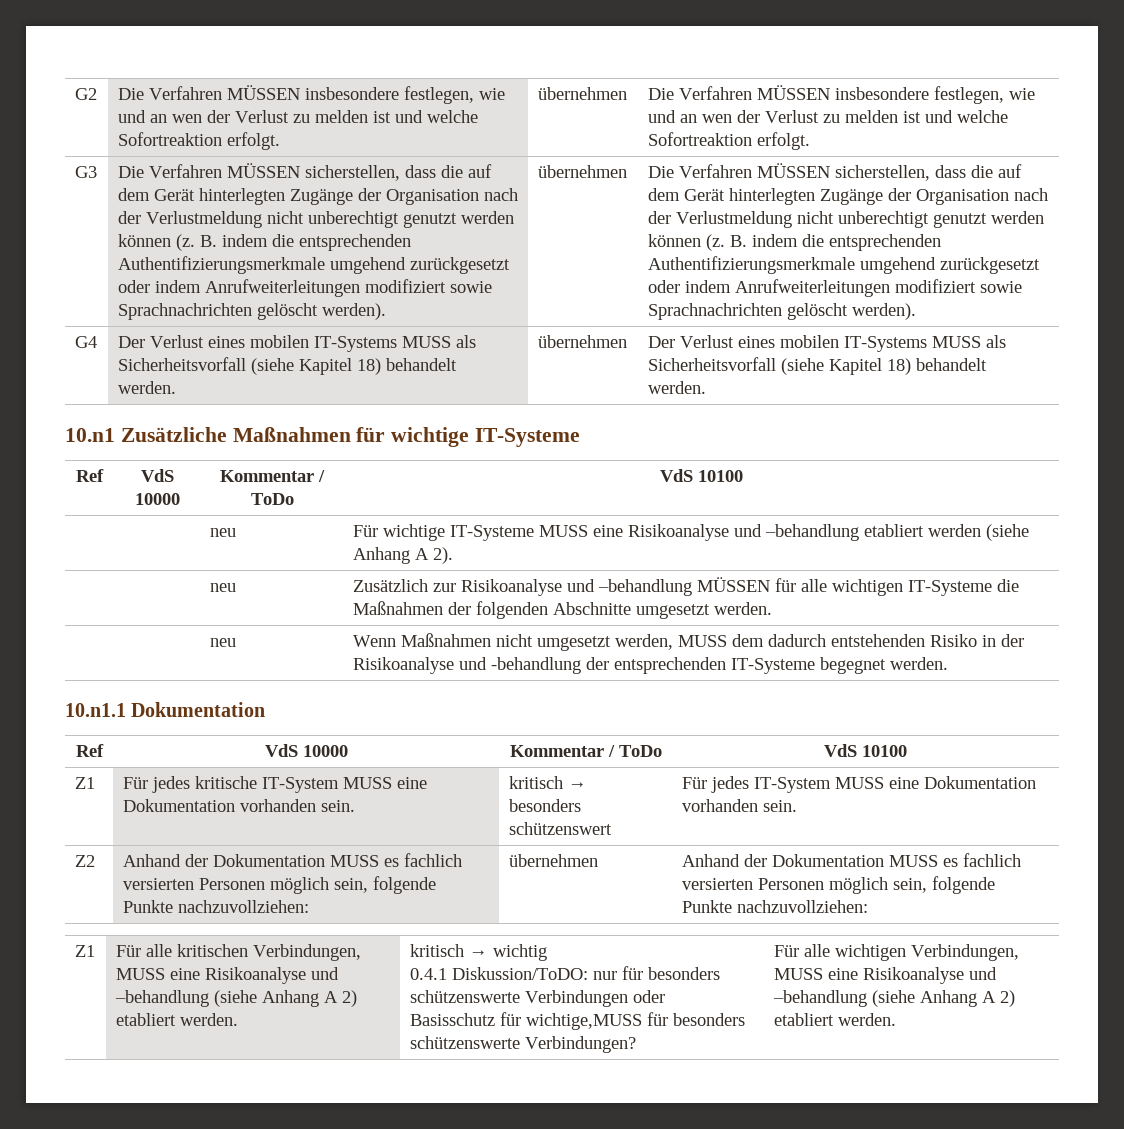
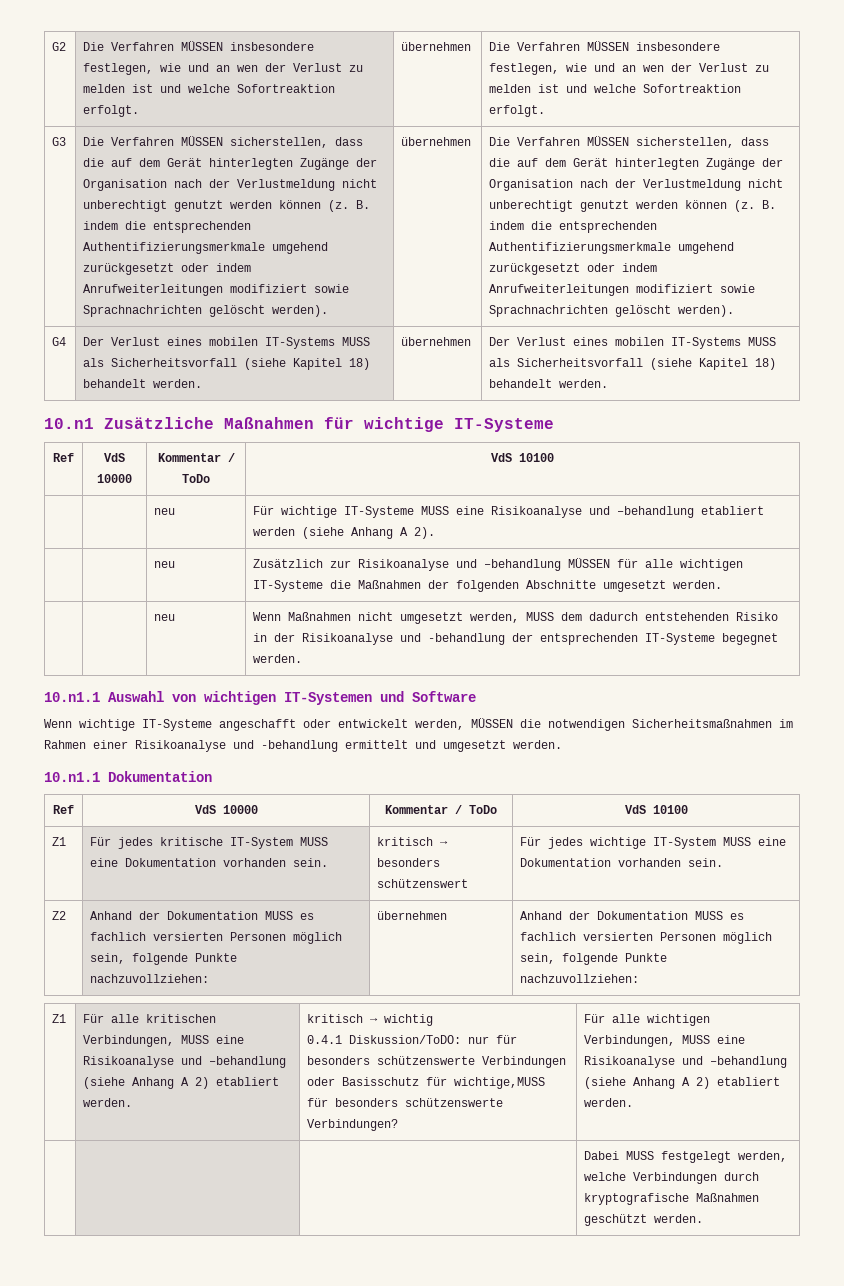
(949, 663) none -> [44,691,476,705] [44,718,793,731] [44,740,562,752] // 10.n1.1 Auswahl von wichtigen IT-Systemen und Software // Wenn wichtige IT-Systeme angeschafft oder entwickelt werden, MÜSSEN die notwendigen Sicherheitsmaßnahmen im Rahmen einer Risikoanalyse und -behandlung ermittelt und umgesetzt werden.
(750, 784) none -> [590,837,647,849] wichtige
(897, 1019) none -> [584,1151,788,1163] [584,1172,760,1184] [584,1193,760,1205] [584,1214,704,1226] // | | | Dabei MUSS festgelegt werden, welche Verbindungen durch kryptografische Maßnahmen geschützt werden.

